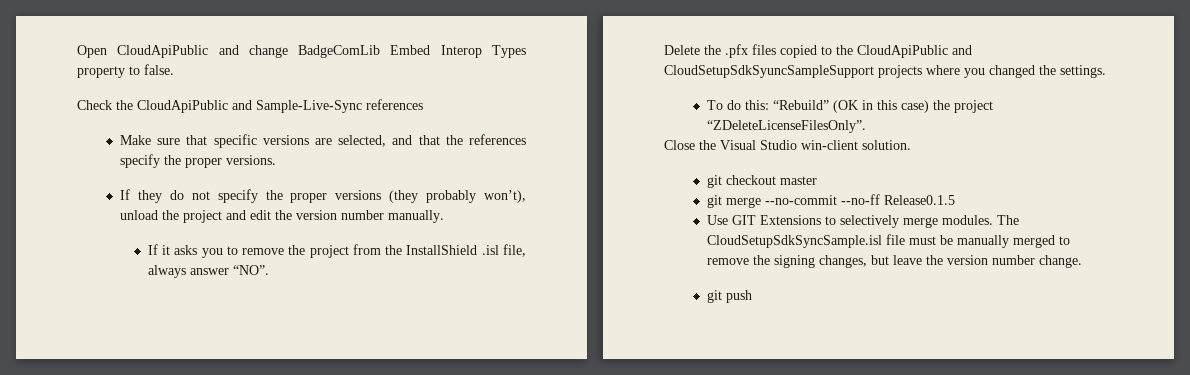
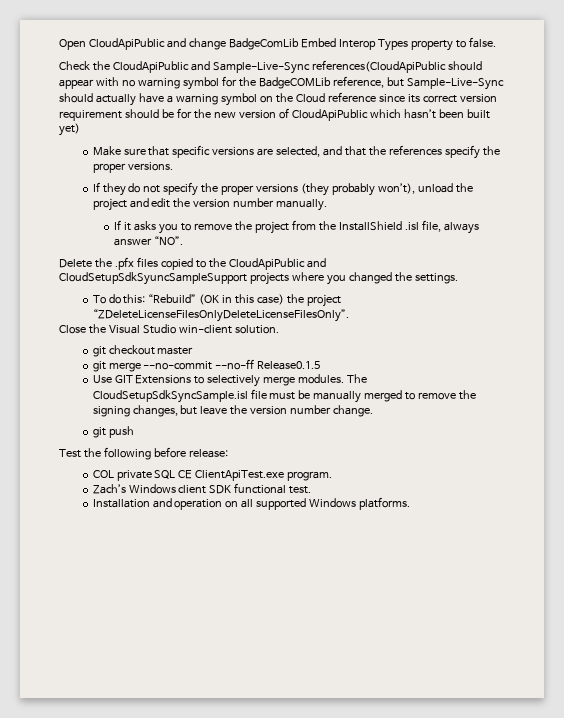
[366,99,423,110] references -> [311,60,482,73] [59,76,504,90] [59,92,497,106] [59,108,490,121] [59,123,80,136] references(CloudApiPublic should appear with no warning symbol for the BadgeCOMLib reference, but Sample-Live-Sync should actually have a warning symbol on the Cloud reference since its correct version requirement should be for the new version of CloudApiPublic which hasn’t been built yet)
[707,120,867,133] “ZDeleteLicenseFilesOnly”. -> [92,309,349,322] “ZDeleteLicenseFilesOnlyDeleteLicenseFilesOnly”.
(753, 296) none -> [59,447,228,460] [92,470,333,481] [92,483,312,494] [92,497,411,510] // Test the following before release: // COL private SQL CE ClientApiTest.exe program. // Zach’s Windows client SDK functional test. // Installation and operation on all supported Windows platforms.

